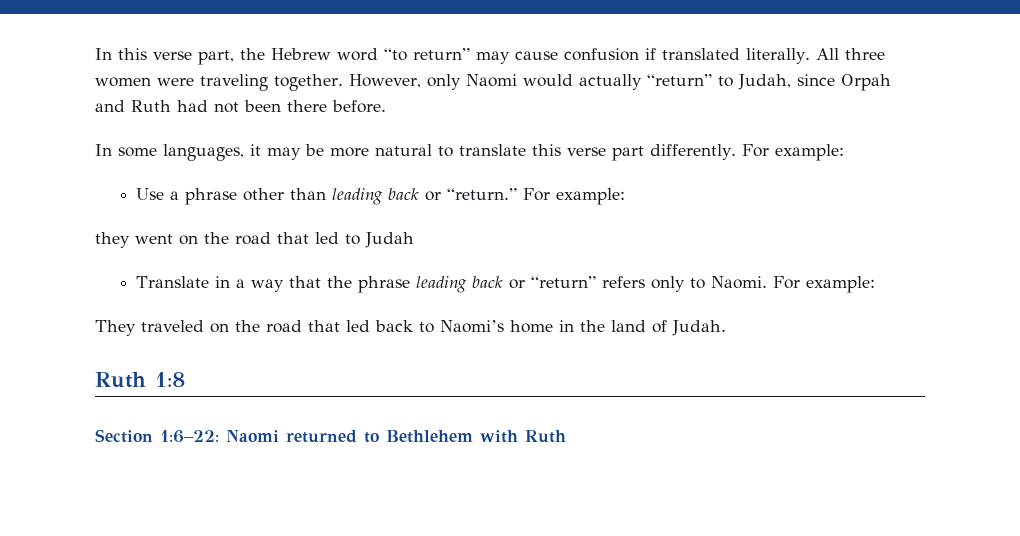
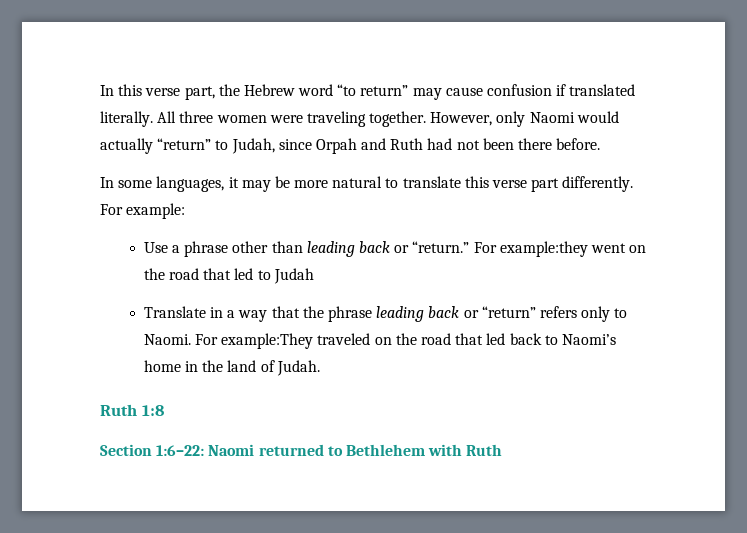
[556,188,626,205] [95,232,130,248] example: // they -> [499,241,588,257] example:they
[806,276,876,293] [95,320,136,336] example: // They -> [221,333,314,349] example:They

